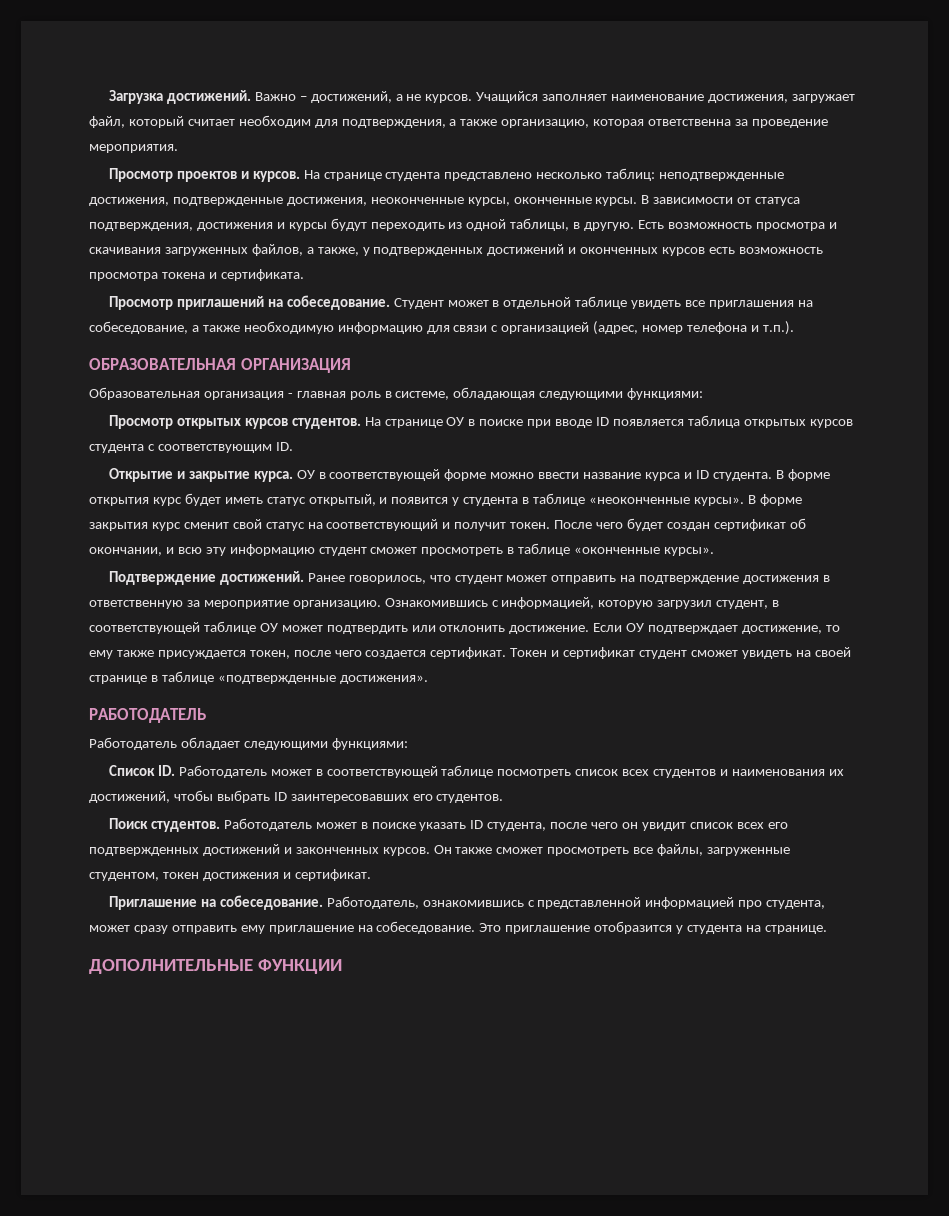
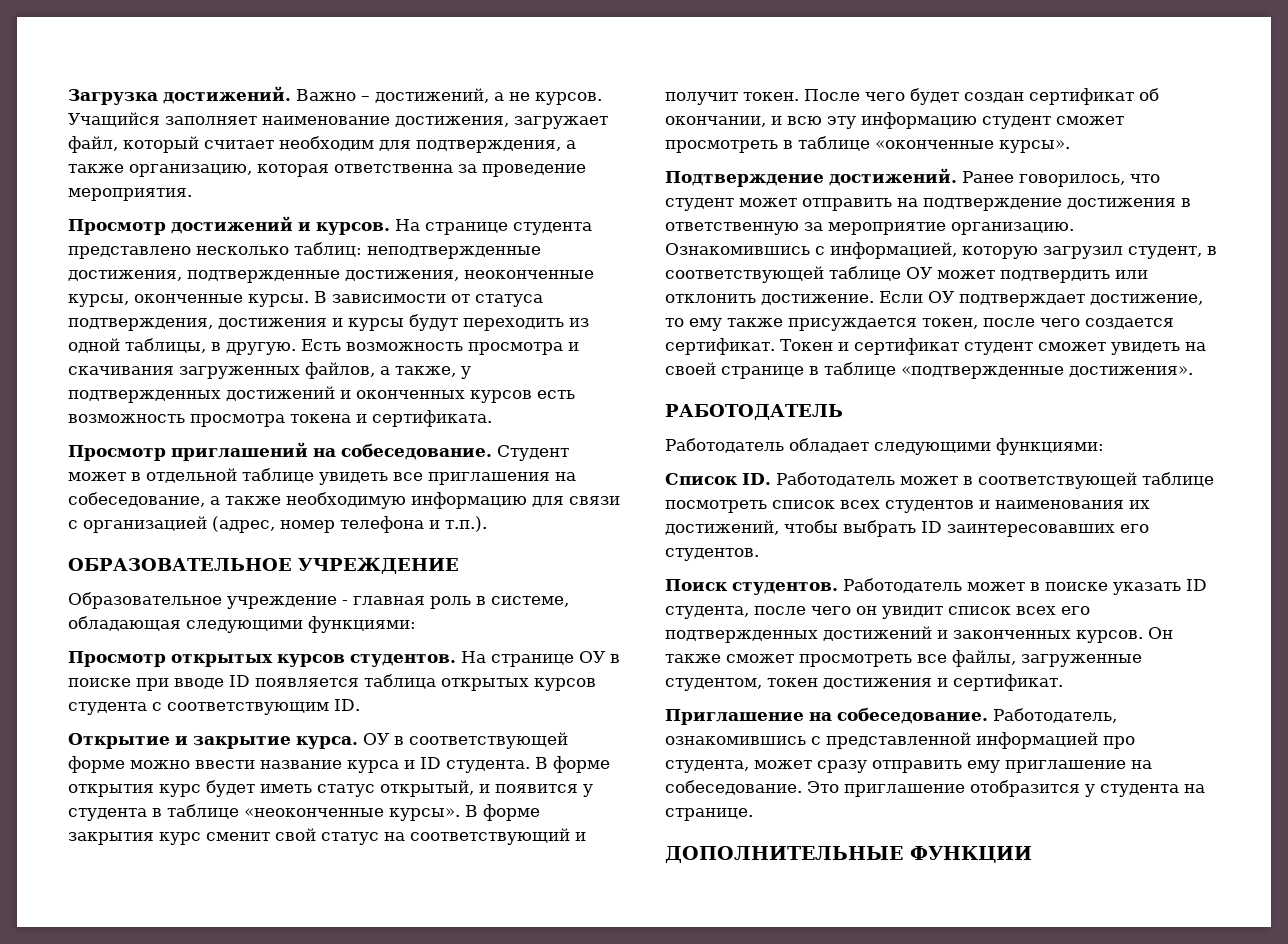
[176,171,237,182] проектов -> [171,216,293,234] достижений
[89,358,351,373] [89,387,284,400] ОБРАЗОВАТЕЛЬНАЯ ОРГАНИЗАЦИЯ // Образовательная организация -> [68,557,459,574] [68,592,337,609] ОБРАЗОВАТЕЛЬНОЕ УЧРЕЖДЕНИЕ // Образовательное учреждение

